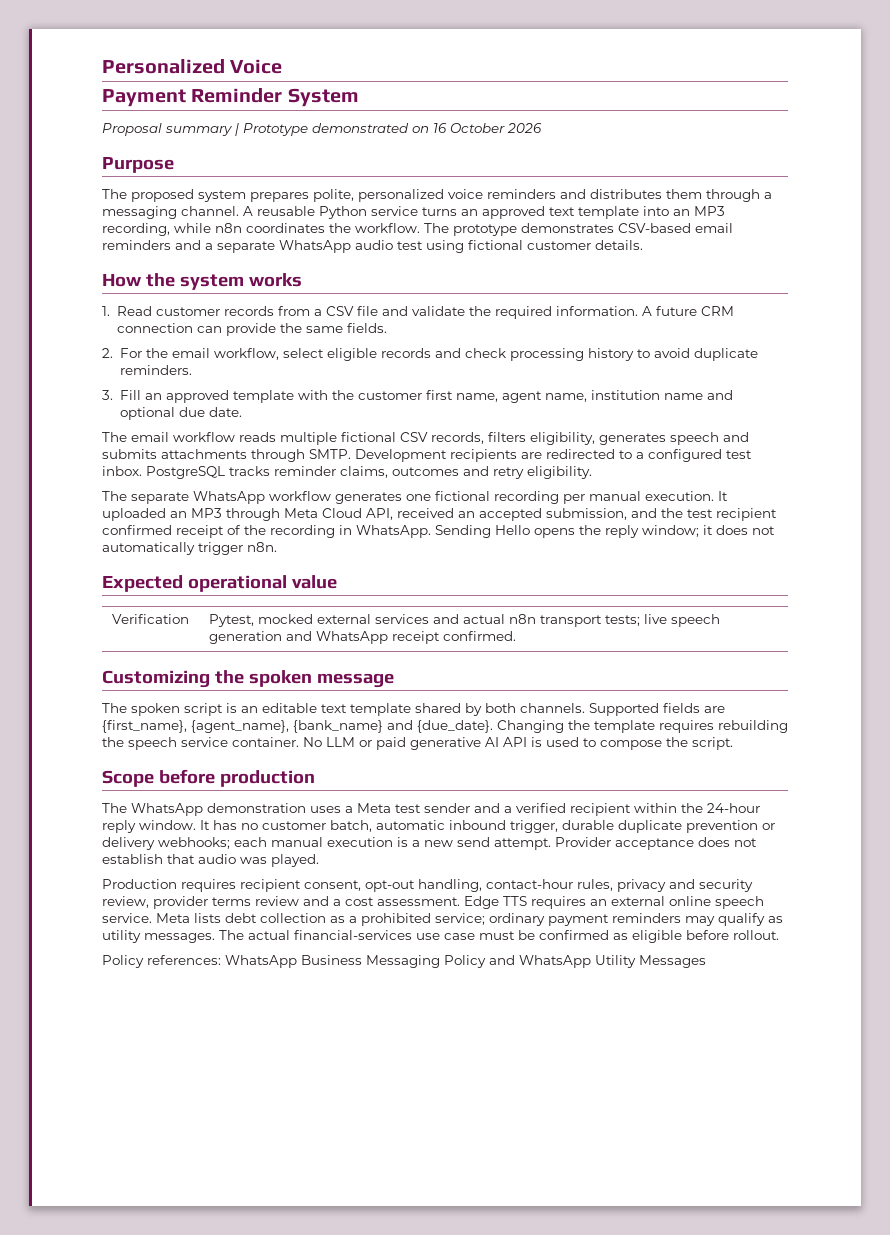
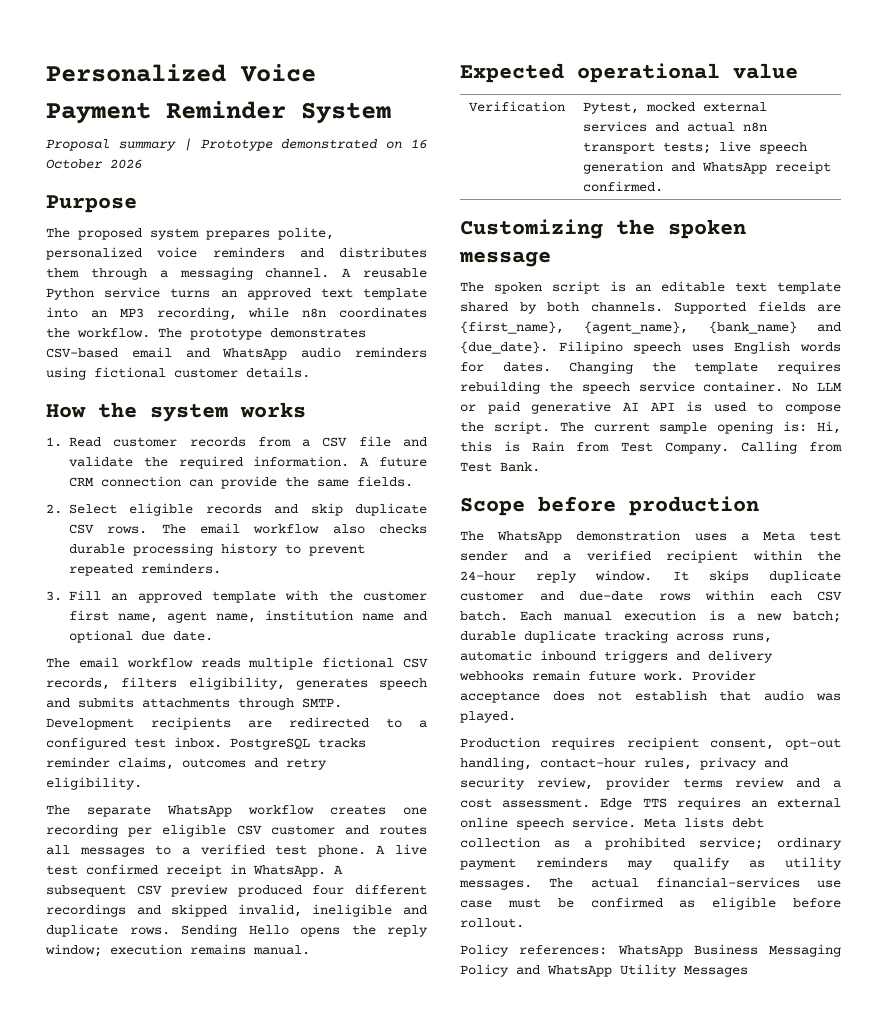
[102,240,275,253] reminders and a separate -> [185,348,210,358] and
[397,241,423,250] test -> [355,347,428,358] reminders
[119,348,506,361] For the email workflow, select eligible records and check -> [69,503,427,516] [69,523,427,534] [69,544,125,554] Select eligible records and skip duplicate CSV rows. The email workflow also checks durable
[653,348,758,361] avoid duplicate -> [309,544,365,556] [69,564,133,576] prevent repeated
[335,491,728,504] [102,508,777,521] [102,525,431,538] generates one fictional recording per manual execution. It uploaded an MP3 through Meta Cloud API, received an accepted submission, and the test recipient confirmed receipt of the recording in WhatsApp. -> [330,805,427,815] [46,824,427,837] [46,844,427,857] [46,864,343,877] [46,884,427,897] [46,904,427,917] [46,924,170,937] creates one recording per eligible CSV customer and routes all messages to a verified test phone. A live test confirmed receipt in WhatsApp. A subsequent CSV preview produced four different recordings and skipped invalid, ineligible and duplicate rows.
[703,525,775,535] [102,542,277,555] it does not automatically trigger n8n. -> [110,944,310,955] execution remains manual.
(493, 726) none -> [558,341,841,354] [460,362,551,372] Filipino speech uses English words for dates.
(733, 743) none -> [559,421,841,434] [460,441,842,454] [460,462,540,472] The current sample opening is: Hi, this is Rain from Test Company. Calling from Test Bank.
[213,820,775,833] [102,837,267,850] has no customer batch, automatic inbound trigger, durable duplicate prevention or delivery webhooks; each -> [708,570,841,583] [460,590,842,601] [460,611,553,621] skips duplicate customer and due-date rows within each CSV batch. Each
[457,837,551,850] send attempt. -> [793,611,841,623] [460,630,772,643] [460,650,773,663] [459,670,684,681] batch; durable duplicate tracking across runs, automatic inbound triggers and delivery webhooks remain future work.

